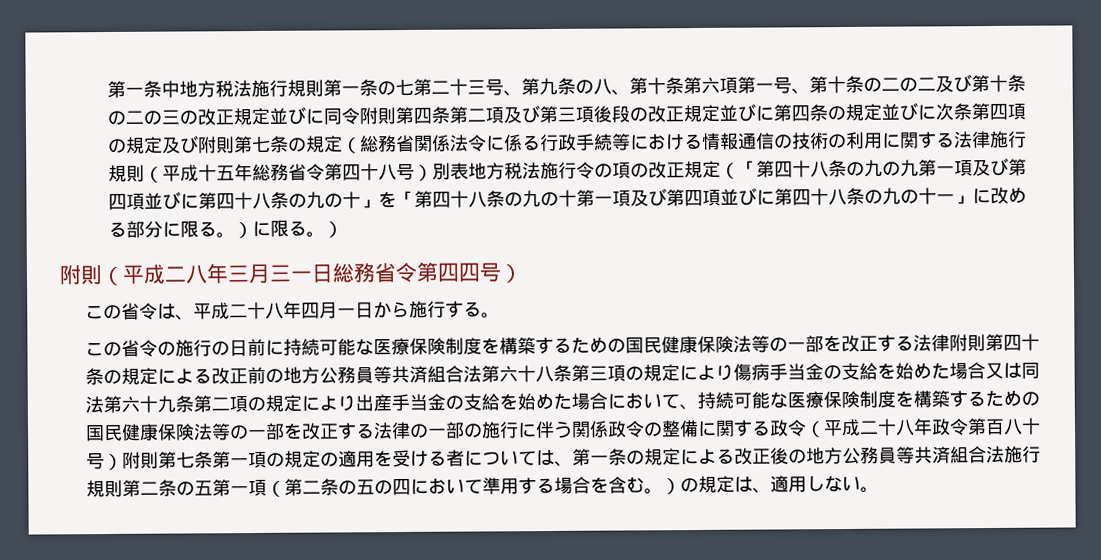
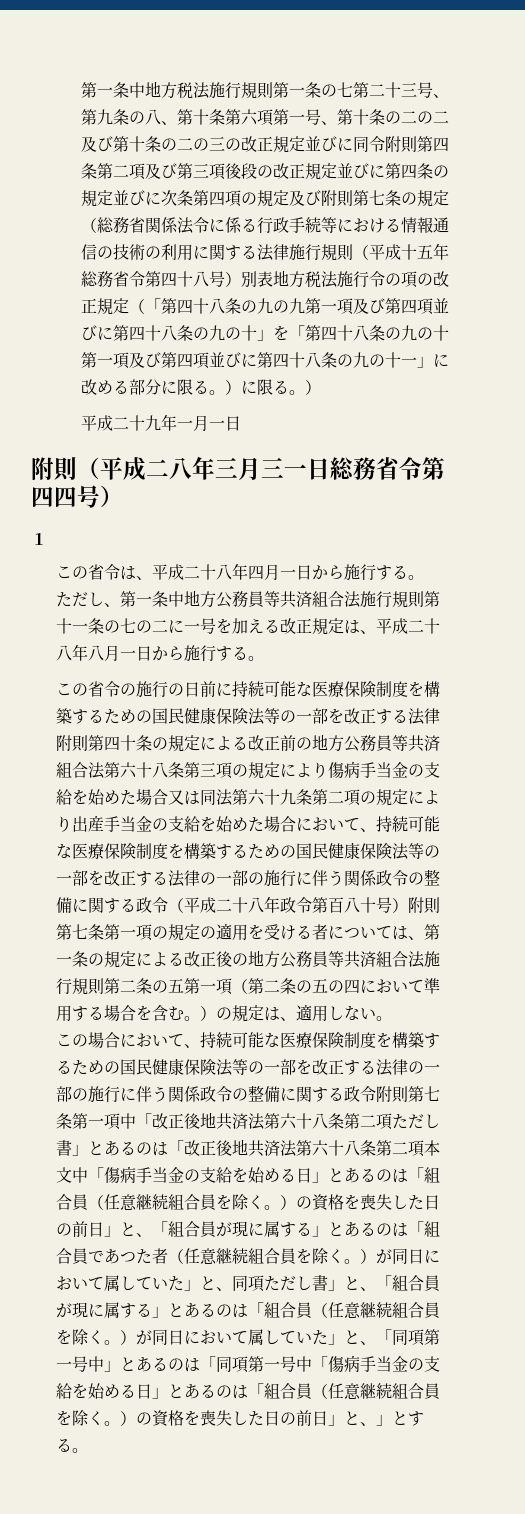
(344, 229) none -> [80,414,241,431] // 平成二十九年一月一日
(523, 273) none -> [31,533,47,545] // １
(500, 315) none -> [55,590,440,608] [55,618,440,635] [55,644,264,662] // ただし、第一条中地方公務員等共済組合法施行規則第十一条の七の二に一号を加える改正規定は、平成二十八年八月一日から施行する。
(879, 489) none -> [55,1032,440,1048] [55,1058,440,1076] [55,1085,440,1103] [55,1112,440,1130] [55,1139,440,1157] [55,1166,440,1184] [55,1194,440,1211] [55,1221,440,1237] [55,1248,440,1265] [55,1275,440,1292] [55,1302,440,1319] [55,1329,440,1346] [55,1355,440,1373] [55,1383,440,1400] [55,1410,424,1427] [55,1438,88,1453] // この場合において、持続可能な医療保険制度を構築するための国民健康保険法等の一部を改正する法律の一部の施行に伴う関係政令の整備に関する政令附則第七条第一項中「改正後地共済法第六十八条第二項ただし書」とあるのは「改正後地共済法第六十八条第二項本文中「傷病手当金の支給を始める日」とあるのは「組合員（任意継続組合員を除く。）の資格を喪失した日の前日」と、「組合員が現に属する」とあるのは「組合員であつた者（任意継続組合員を除く。）が同日において属していた」と、同項ただし書」と、「組合員が現に属する」とあるのは「組合員（任意継続組合員を除く。）が同日において属していた」と、「同項第一号中」とあるのは「同項第一号中「傷病手当金の支給を始める日」とあるのは「組合員（任意継続組合員を除く。）の資格を喪失した日の前日」と、」とする。

